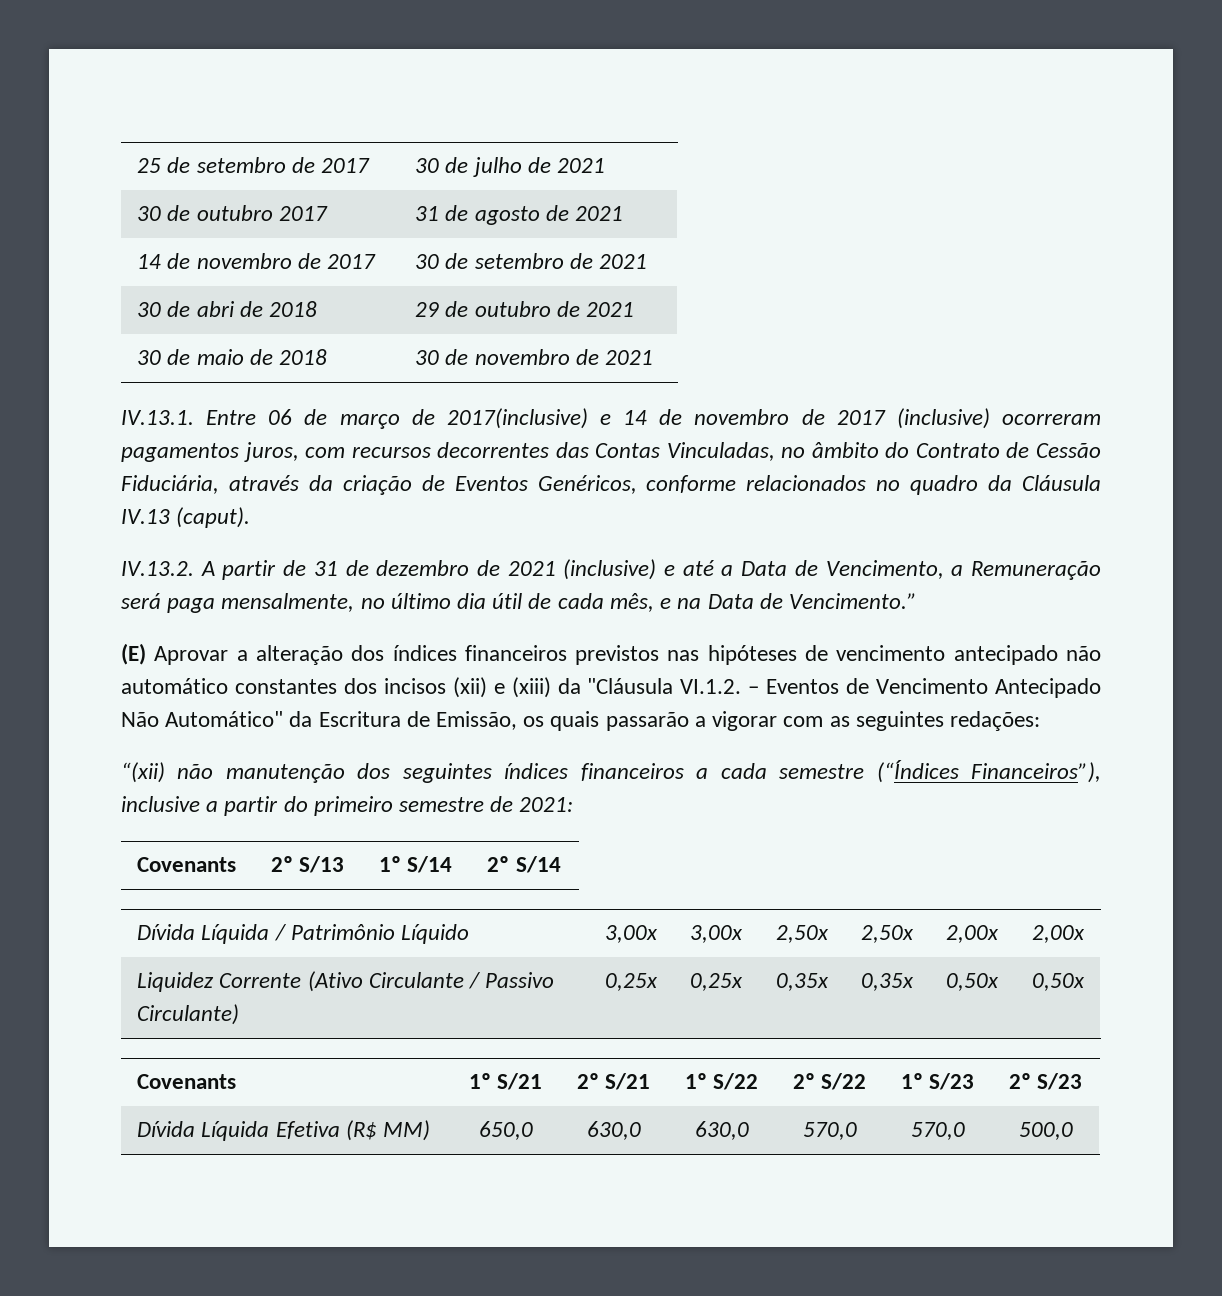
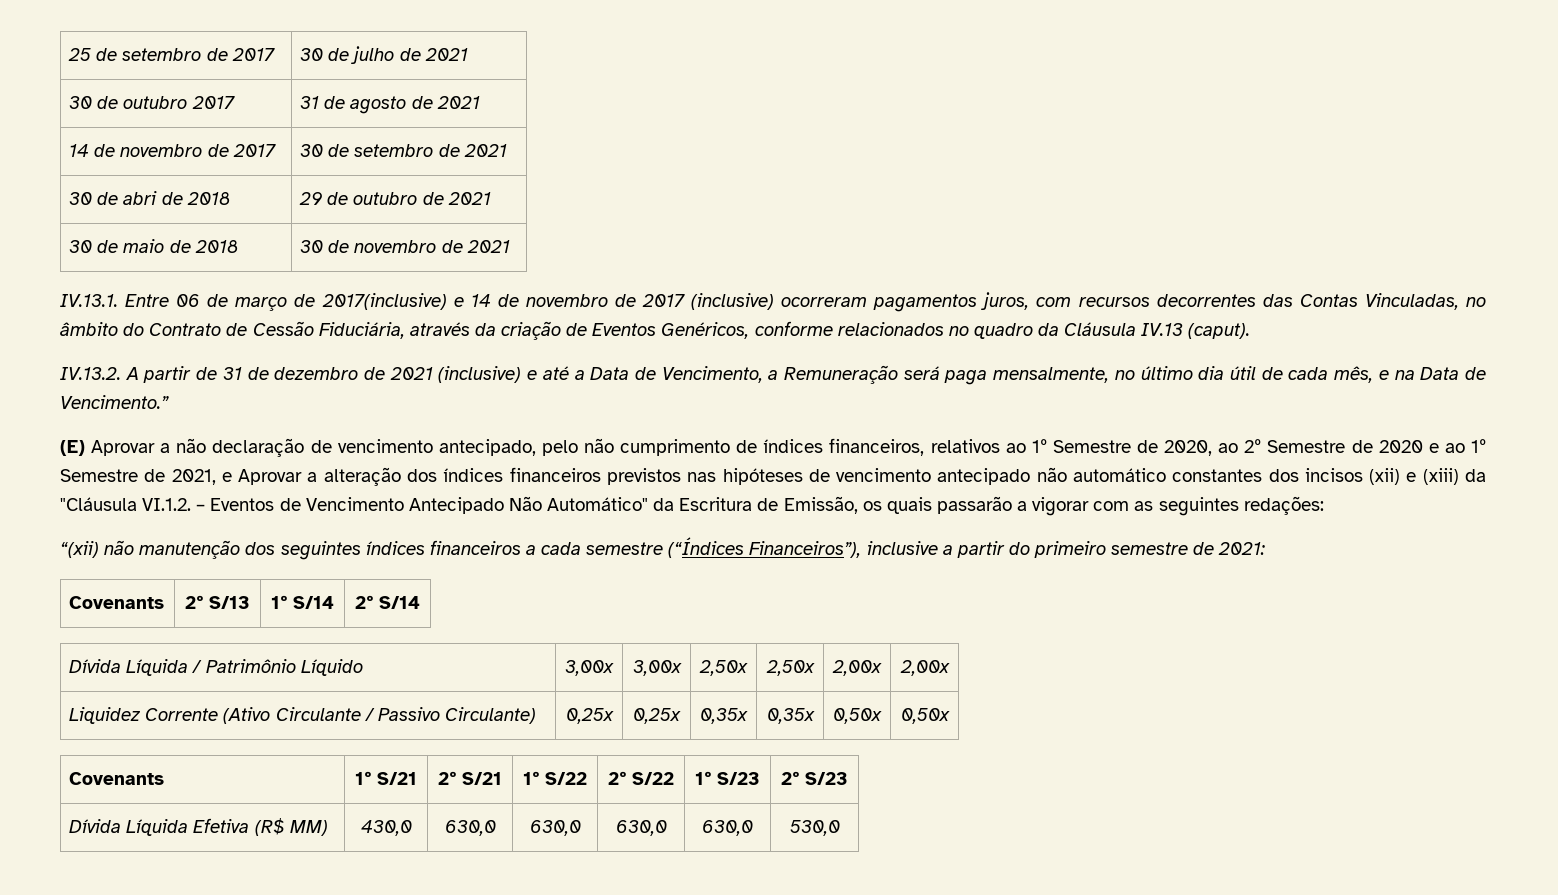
(248, 655) none -> [176,438,1486,457] [60,469,318,485] não declaração de vencimento antecipado, pelo não cumprimento de índices financeiros, relativos ao 1º Semestre de 2020, ao 2º Semestre de 2020 e ao 1º Semestre de 2021, e Aprovar a
[478,1121,533,1140] [586,1121,641,1140] [694,1121,749,1140] [802,1122,857,1140] [910,1122,965,1140] [1018,1122,1073,1140] 650,0 | 630,0 | 630,0 | 570,0 | 570,0 | 500,0 -> [360,820,412,836] [444,820,496,836] [529,820,581,836] [615,820,667,836] [702,820,753,836] [789,820,840,836] 430,0 | 630,0 | 630,0 | 630,0 | 630,0 | 530,0

